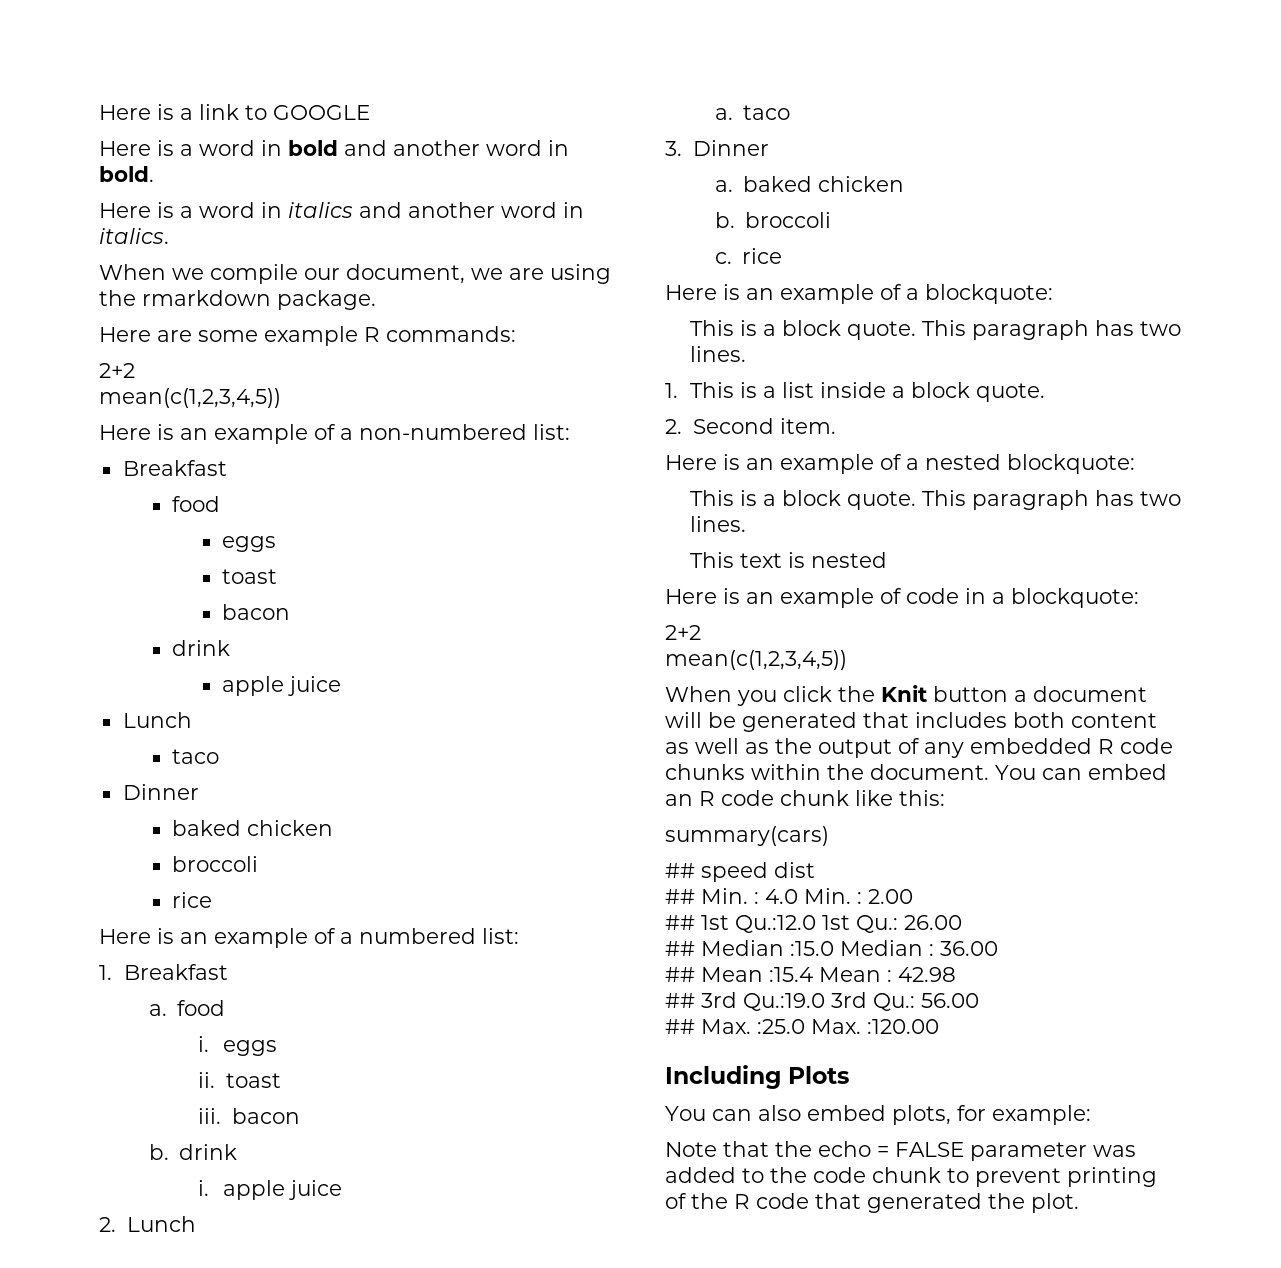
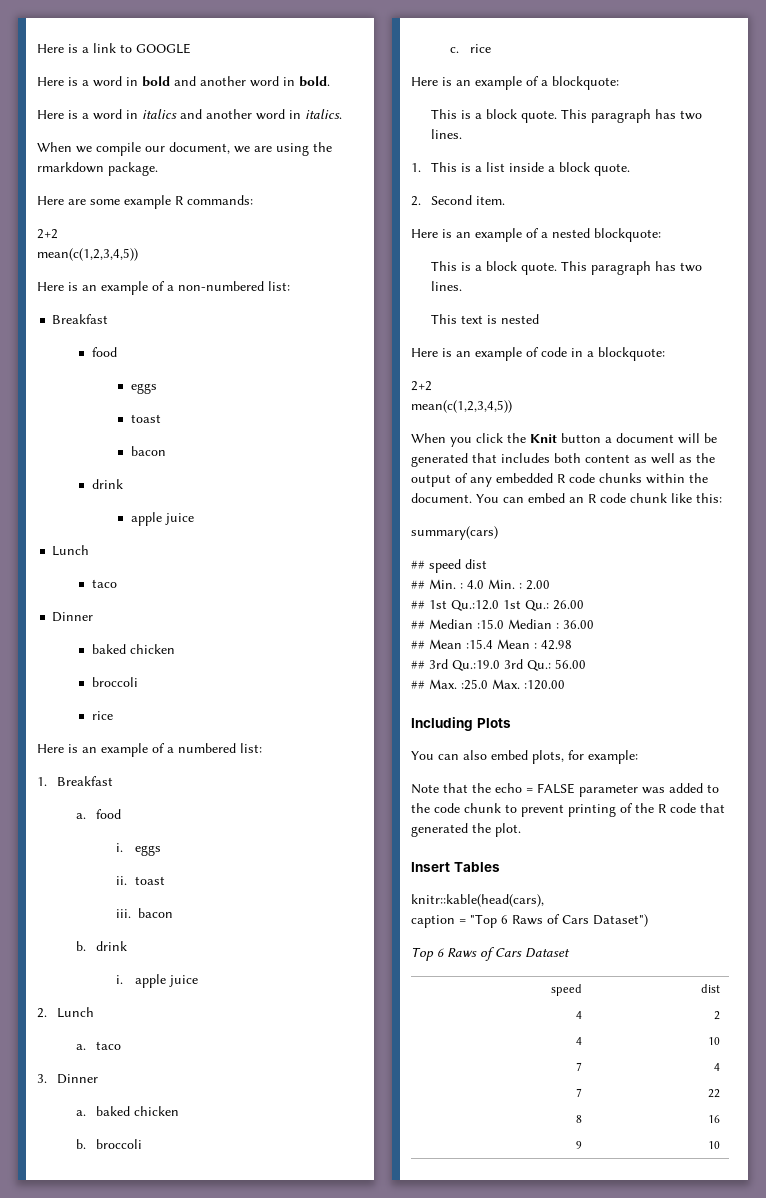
(1079, 1203) none -> [411,862,500,872] [411,894,544,907] [411,914,648,928] [411,947,570,961] [550,984,582,996] [700,984,720,993] [575,1011,582,1019] [713,1011,720,1020] [575,1037,582,1045] [707,1037,720,1045] [575,1062,582,1071] [713,1063,720,1071] [575,1088,582,1097] [707,1089,720,1098] [575,1115,582,1123] [707,1115,720,1123] [575,1141,582,1149] [707,1141,720,1149] // Insert Tables // knitr::kable(head(cars), // caption = "Top 6 Raws of Cars Dataset") // Top 6 Raws of Cars Dataset // speed | dist // 4 | 2 // 4 | 10 // 7 | 4 // 7 | 22 // 8 | 16 // 9 | 10

